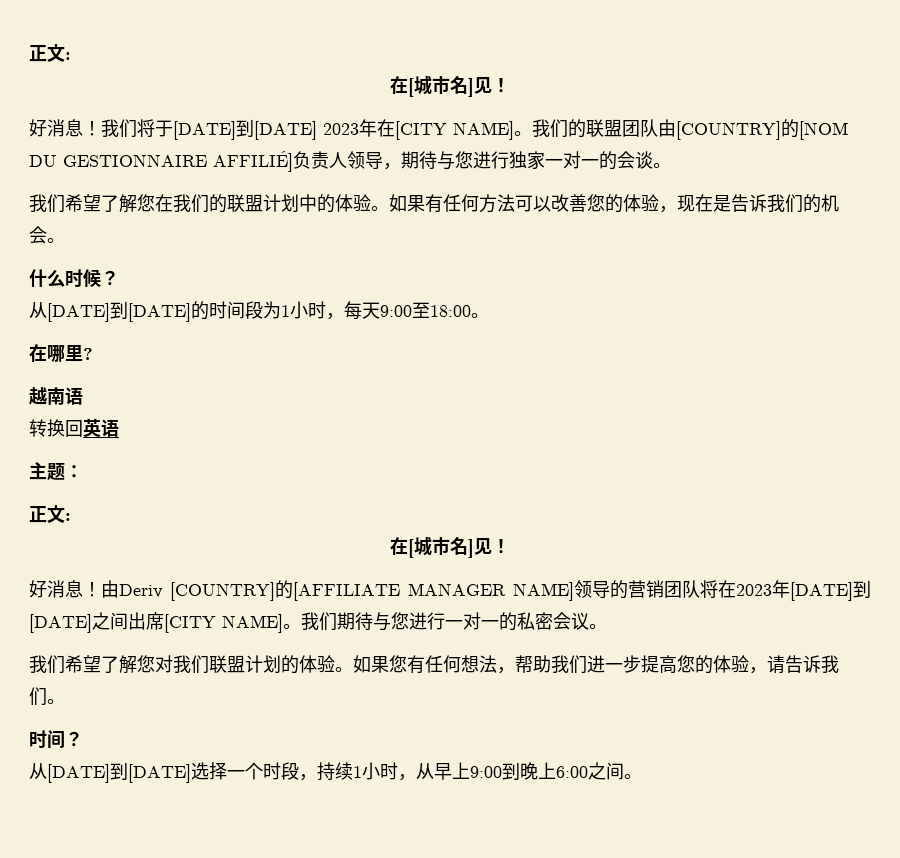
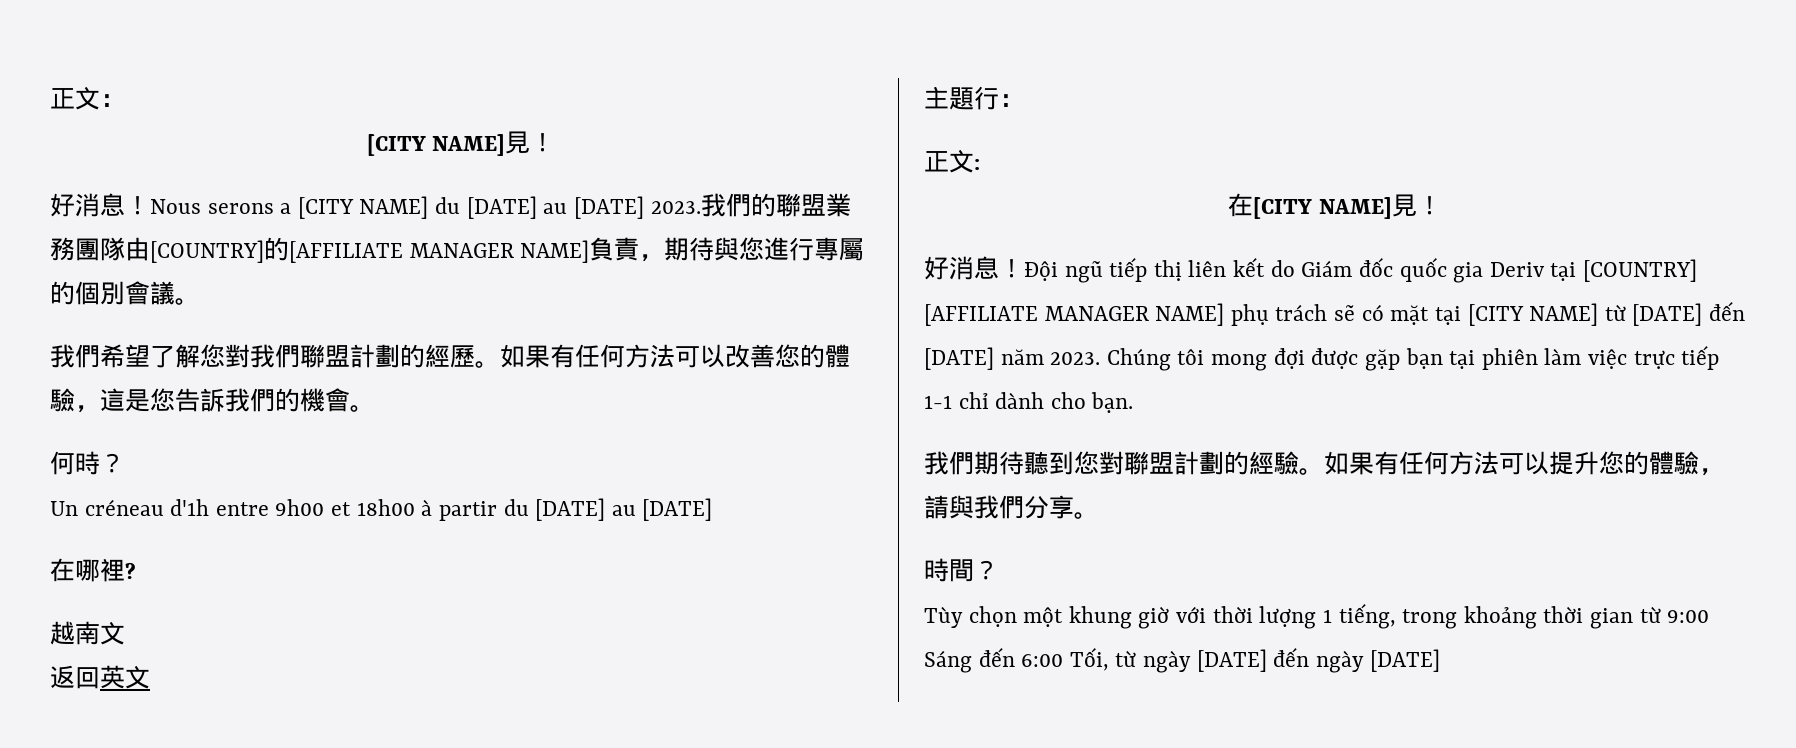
[29,44,71,62] [390,75,510,97] [29,119,848,140] [29,151,671,172] [29,194,371,213] 正文: // 在[城市名]见！ // 好消息！我们将于[DATE]到[DATE] 2023年在[CITY NAME]。我们的联盟团队由[COUNTRY]的[NOM DU GESTIONNAIRE AFFILIÉ]负责人领导，期待与您进行独家一对一的会谈。 // 我们希望了解您在我们的联盟计划中的体验 -> [50,86,125,110] [366,131,556,156] [50,193,851,219] [50,237,865,263] [50,281,200,305] [50,344,475,368] 正文： // [CITY NAME]見！ // 好消息！Nous serons a [CITY NAME] du [DATE] au [DATE] 2023.我們的聯盟業務團隊由[COUNTRY]的[AFFILIATE MANAGER NAME]負責，期待與您進行專屬的個別會議。 // 我們希望了解您對我們聯盟計劃的經歷
[623,194,839,213] [29,226,65,244] [29,269,119,288] [29,301,489,322] 体验，现在是告诉我们的机会。 // 什么时候？ // 从[DATE]到[DATE]的时间段为1小时，每天9:00至18:00。 -> [825,344,850,368] [50,388,375,413] [50,451,125,475] [50,498,713,521] 體驗，這是您告訴我們的機會。 // 何時？ // Un créneau d'1h entre 9h00 et 18h00 à partir du [DATE] au [DATE]
[65,345,83,362] 里 -> [100,558,125,582] 裡
[65,387,83,405] [29,418,119,437] 语 // 转换回英语 -> [100,621,125,645] [50,665,150,689] 文 // 返回英文
[47,463,65,481] 题 -> [949,86,999,110] 題行
[408,536,510,558] [29,580,871,601] [29,612,607,633] [29,655,839,674] [29,687,65,706] [29,730,83,749] [29,762,642,783] [城市名]见！ // 好消息！由Deriv [COUNTRY]的[AFFILIATE MANAGER NAME]领导的营销团队将在2023年[DATE]到[DATE]之间出席[CITY NAME]。我们期待与您进行一对一的私密会议。 // 我们希望了解您对我们联盟计划的体验。如果您有任何想法，帮助我们进一步提高您的体验，请告诉我们。 // 时间？ // 从[DATE]到[DATE]选择一个时段，持续1小时，从早上9:00到晚上6:00之间。 -> [1253,194,1442,219] [924,256,1697,283] [924,302,1745,326] [924,346,1720,371] [924,392,1134,413] [924,451,1724,476] [924,495,1099,519] [924,558,999,582] [924,604,1710,629] [924,648,1440,673] [CITY NAME]見！ // 好消息！Đội ngũ tiếp thị liên kết do Giám đốc quốc gia Deriv tại [COUNTRY] [AFFILIATE MANAGER NAME] phụ trách sẽ có mặt tại [CITY NAME] từ [DATE] đến [DATE] năm 2023. Chúng tôi mong đợi được gặp bạn tại phiên làm việc trực tiếp 1-1 chỉ dành cho bạn. // 我們期待聽到您對聯盟計劃的經驗。如果有任何方法可以提升您的體驗，請與我們分享。 // 時間？ // Tùy chọn một khung giờ với thời lượng 1 tiếng, trong khoảng thời gian từ 9:00 Sáng đến 6:00 Tối, từ ngày [DATE] đến ngày [DATE]

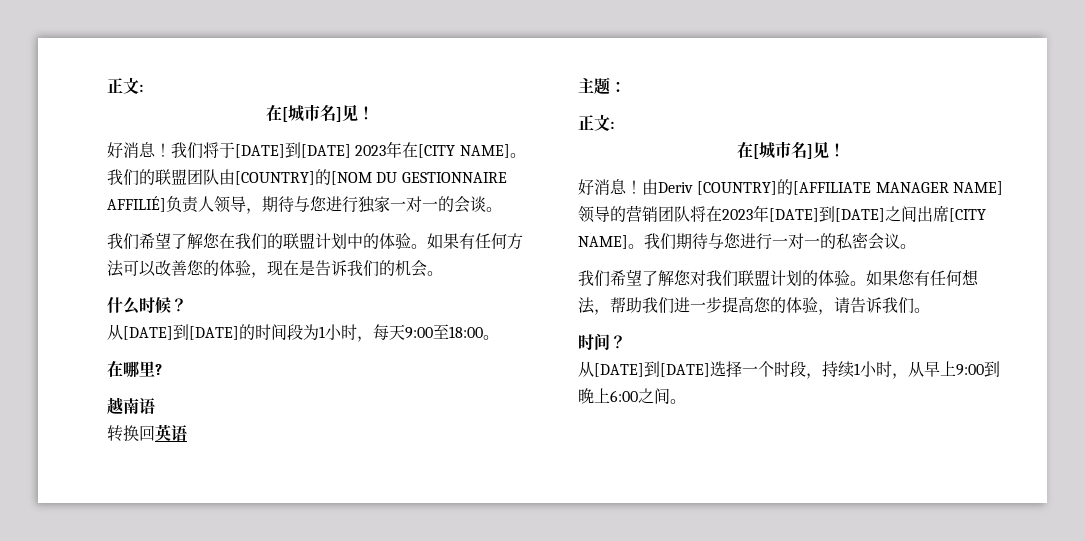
[50,86,125,110] [366,131,556,156] [50,193,851,219] [50,237,865,263] [50,281,200,305] [50,344,475,368] 正文： // [CITY NAME]見！ // 好消息！Nous serons a [CITY NAME] du [DATE] au [DATE] 2023.我們的聯盟業務團隊由[COUNTRY]的[AFFILIATE MANAGER NAME]負責，期待與您進行專屬的個別會議。 // 我們希望了解您對我們聯盟計劃的經歷 -> [107,77,143,95] [265,104,374,122] [107,141,526,159] [107,169,507,186] [107,196,502,214] [107,232,411,250] 正文: // 在[城市名]见！ // 好消息！我们将于[DATE]到[DATE] 2023年在[CITY NAME]。我们的联盟团队由[COUNTRY]的[NOM DU GESTIONNAIRE AFFILIÉ]负责人领导，期待与您进行独家一对一的会谈。 // 我们希望了解您在我们的联盟计划中的体验
[825,344,850,368] [50,388,375,413] [50,451,125,475] [50,498,713,521] 體驗，這是您告訴我們的機會。 // 何時？ // Un créneau d'1h entre 9h00 et 18h00 à partir du [DATE] au [DATE] -> [219,260,443,278] [107,296,187,314] [107,324,499,342] 体验，现在是告诉我们的机会。 // 什么时候？ // 从[DATE]到[DATE]的时间段为1小时，每天9:00至18:00。
[100,558,125,582] 裡 -> [139,361,155,377] 里
[100,621,125,645] [50,665,150,689] 文 // 返回英文 -> [139,398,155,415] [107,424,187,442] 语 // 转换回英语
[949,86,999,110] 題行 -> [594,77,610,94] 题
[1253,194,1442,219] [924,256,1697,283] [924,302,1745,326] [924,346,1720,371] [924,392,1134,413] [924,451,1724,476] [924,495,1099,519] [924,558,999,582] [924,604,1710,629] [924,648,1440,673] [CITY NAME]見！ // 好消息！Đội ngũ tiếp thị liên kết do Giám đốc quốc gia Deriv tại [COUNTRY] [AFFILIATE MANAGER NAME] phụ trách sẽ có mặt tại [CITY NAME] từ [DATE] đến [DATE] năm 2023. Chúng tôi mong đợi được gặp bạn tại phiên làm việc trực tiếp 1-1 chỉ dành cho bạn. // 我們期待聽到您對聯盟計劃的經驗。如果有任何方法可以提升您的體驗，請與我們分享。 // 時間？ // Tùy chọn một khung giờ với thời lượng 1 tiếng, trong khoảng thời gian từ 9:00 Sáng đến 6:00 Tối, từ ngày [DATE] đến ngày [DATE] -> [752,141,845,159] [578,179,1003,195] [578,205,986,223] [578,232,916,250] [578,269,979,287] [578,296,930,315] [578,333,626,350] [578,361,1000,379] [578,388,686,404] [城市名]见！ // 好消息！由Deriv [COUNTRY]的[AFFILIATE MANAGER NAME]领导的营销团队将在2023年[DATE]到[DATE]之间出席[CITY NAME]。我们期待与您进行一对一的私密会议。 // 我们希望了解您对我们联盟计划的体验。如果您有任何想法，帮助我们进一步提高您的体验，请告诉我们。 // 时间？ // 从[DATE]到[DATE]选择一个时段，持续1小时，从早上9:00到晚上6:00之间。

